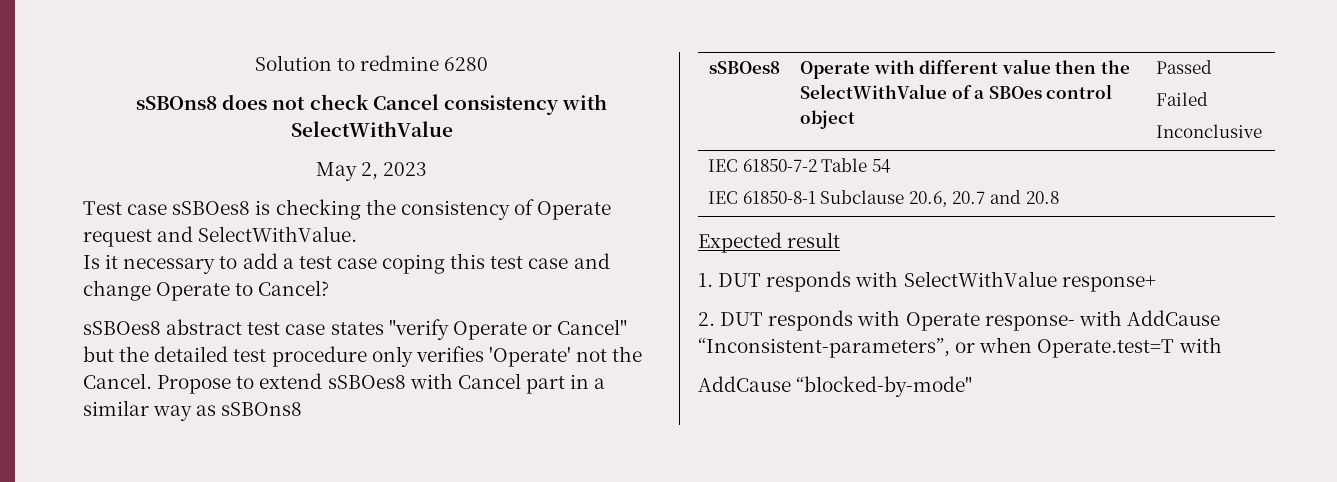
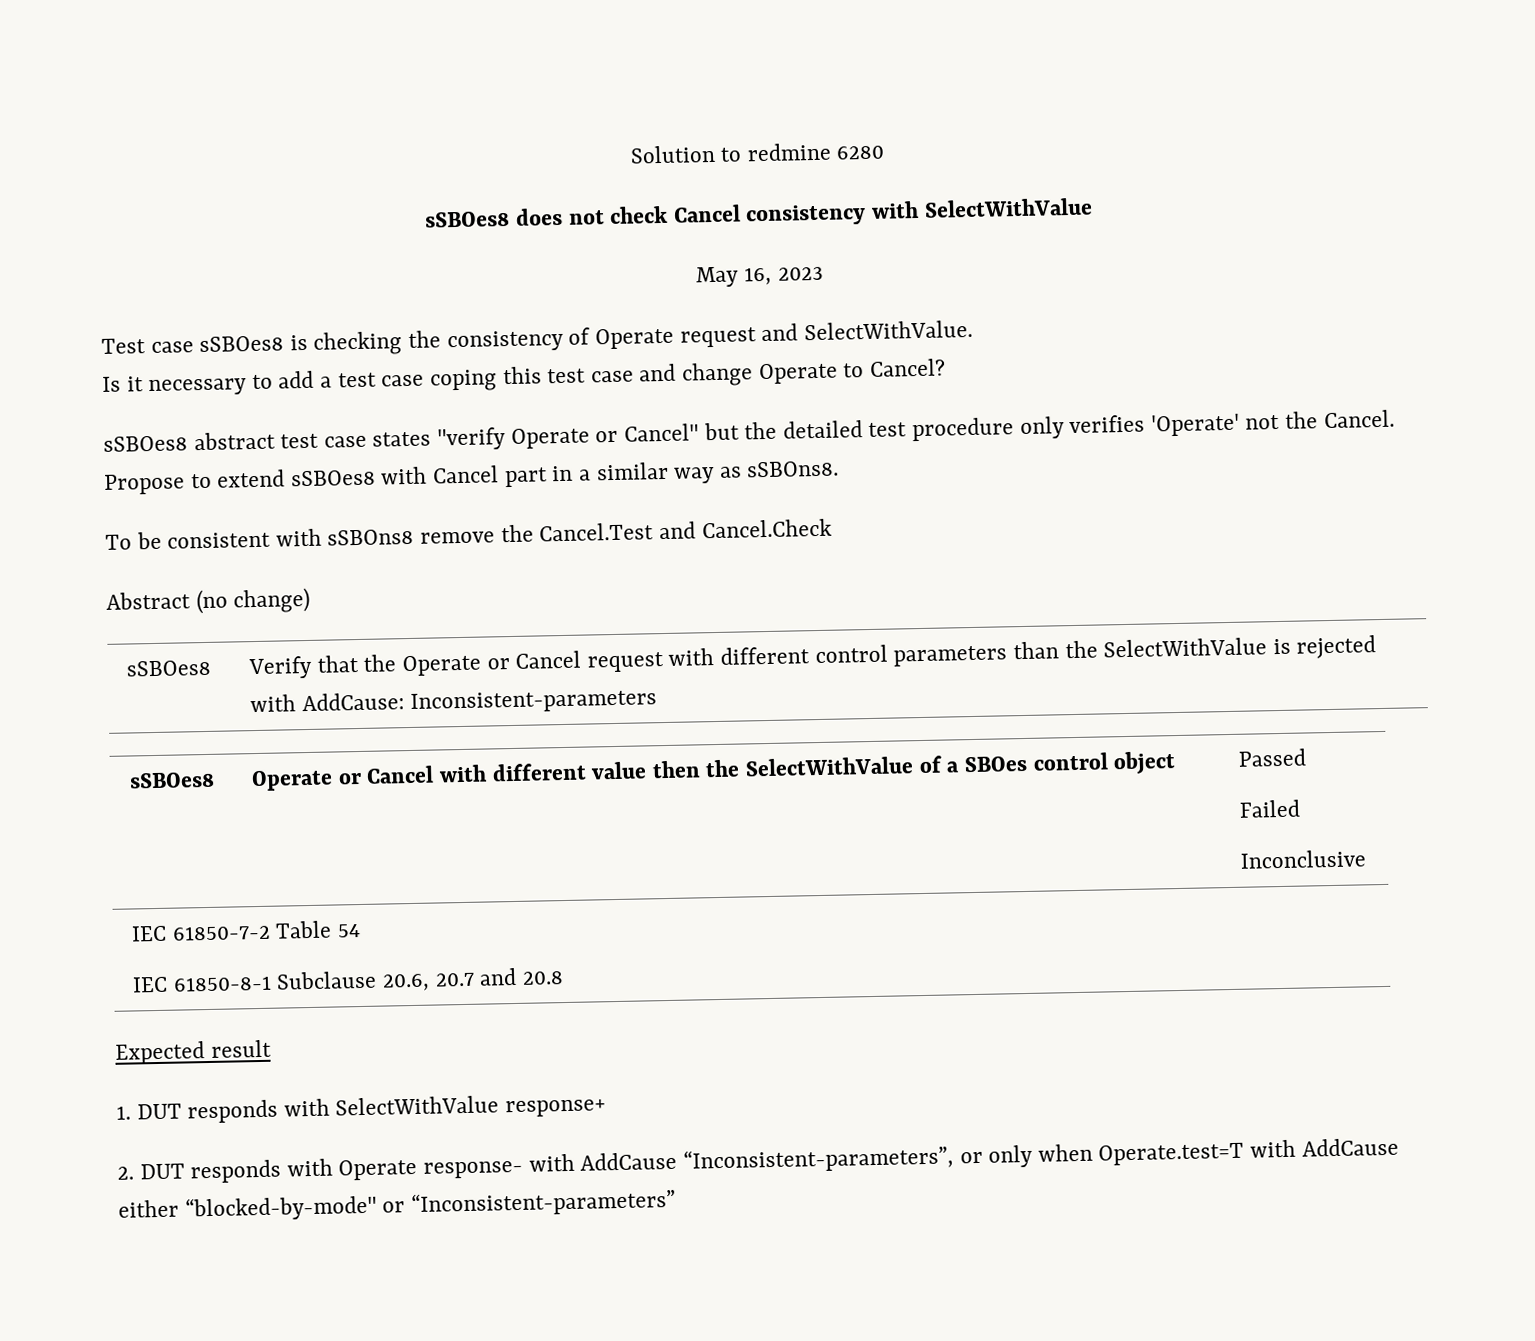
[136,96,218,110] sSBOns8 -> [424,210,511,228] sSBOes8
[361,162,378,180] 2, -> [744,266,772,286] 16,
[221,402,303,416] sSBOns8 -> [746,460,840,478] [105,518,832,550] [106,587,311,615] [126,659,212,677] [248,635,1377,680] [250,689,658,714] sSBOns8. // To be consistent with sSBOns8 remove the Cancel.Test and Cancel.Check // Abstract (no change) // sSBOes8 | Verify that the Operate or Cancel request with different control parameters than the SelectWithValue is rejected with AddCause: Inconsistent-parameters
(871, 70) none -> [337,765,435,785] or Cancel
(976, 347) none -> [988,1144,1034,1168] only
[698,376,973,397] // AddCause “blocked-by-mode" -> [1301,1137,1399,1157] [118,1188,676,1222] AddCause either “blocked-by-mode" or “Inconsistent-parameters”

